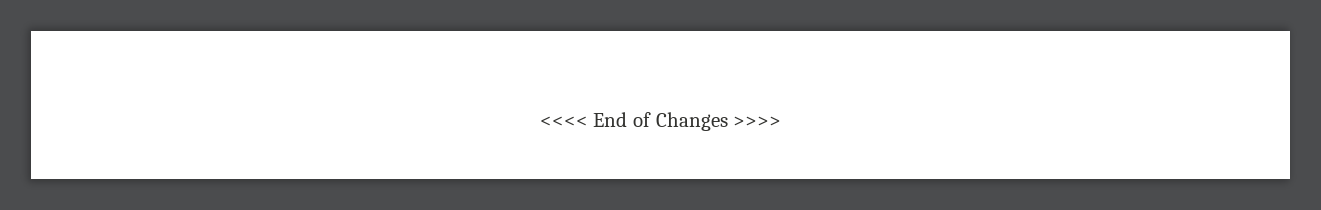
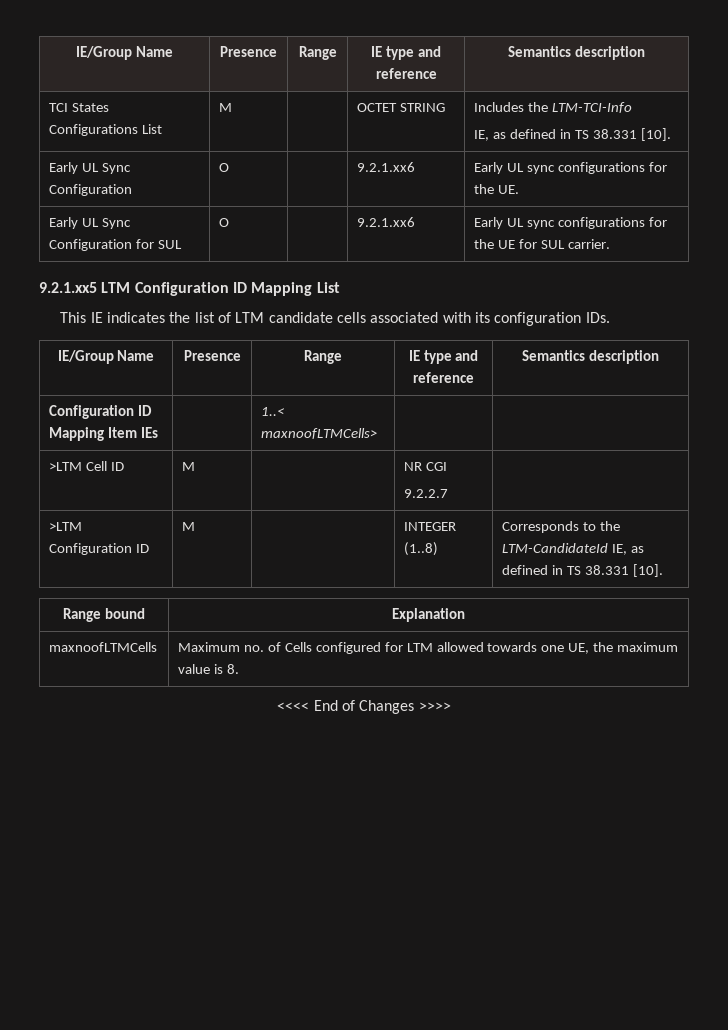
(539, 121) none -> [76,46,173,60] [220,46,277,57] [298,46,337,60] [371,46,441,60] [375,68,437,79] [508,46,645,60] [49,103,110,112] [49,124,163,136] [219,103,233,112] [357,103,446,112] [474,102,632,113] [474,128,671,141] [49,162,131,174] [49,184,133,196] [219,163,230,172] [357,162,416,172] [474,162,667,174] [474,184,520,194] [49,217,131,229] [49,239,182,251] [219,218,230,227] [357,217,416,227] [474,217,667,229] [474,239,610,249] [39,282,340,296] [60,312,610,326] [57,350,155,364] [183,350,241,361] [304,350,342,364] [408,350,479,364] [413,372,475,383] [522,350,659,364] [49,405,153,419] [49,427,158,441] [261,407,285,416] [261,428,378,439] [49,461,124,471] [182,462,196,471] [404,462,448,471] [404,489,449,498] [49,522,83,531] [49,543,150,555] [182,522,196,531] [404,522,457,531] [404,542,439,556] [502,521,620,533] [502,543,644,555] [502,564,663,577] [63,608,145,622] [392,608,466,622] [49,642,158,652] [178,642,679,654] [178,664,239,674] IE/Group Name | Presence | Range | IE type and reference | Semantics description // TCI States Configurations List | M | | OCTET STRING | Includes the LTM-TCI-Info // IE, as defined in TS 38.331 [10]. // Early UL Sync Configuration | O | | 9.2.1.xx6 | Early UL sync configurations for the UE. // Early UL Sync Configuration for SUL | O | | 9.2.1.xx6 | Early UL sync configurations for the UE for SUL carrier. // 9.2.1.xx5 LTM Configuration ID Mapping List // This IE indicates the list of LTM candidate cells associated with its configuration IDs. // IE/Group Name | Presence | Range | IE type and reference | Semantics description // Configuration ID Mapping Item IEs | | 1..< maxnoofLTMCells> | | // >LTM Cell ID | M | | NR CGI // 9.2.2.7 | // >LTM Configuration ID | M | | INTEGER (1..8) | Corresponds to the LTM-CandidateId IE, as defined in TS 38.331 [10]. // Range bound | Explanation // maxnoofLTMCells | Maximum no. of Cells configured for LTM allowed towards one UE, the maximum value is 8. //

